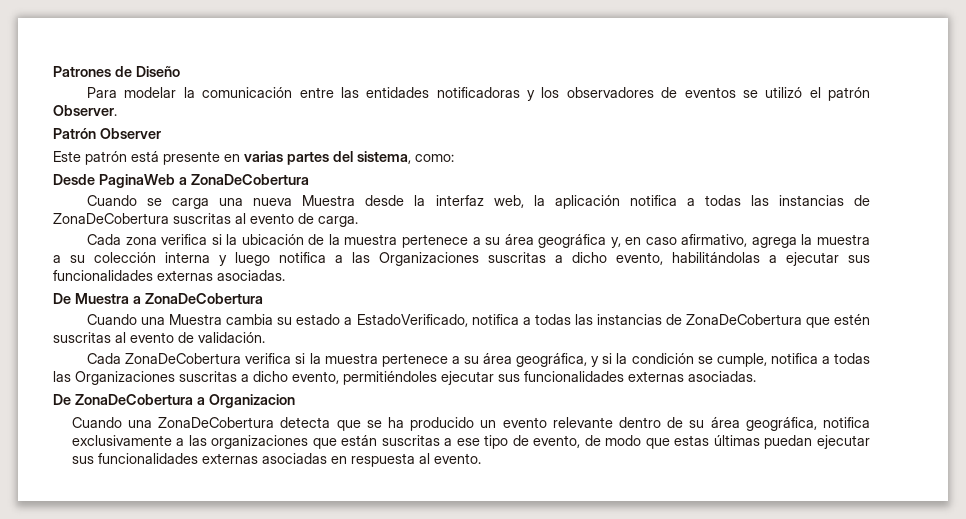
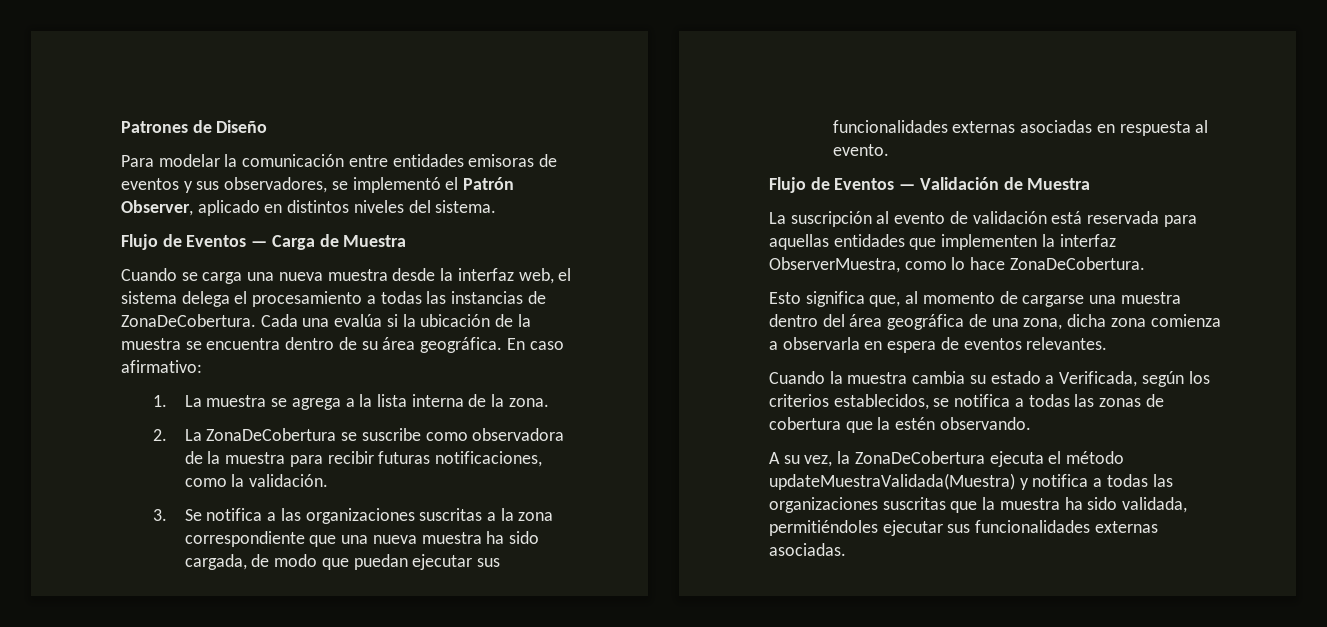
[340,87,871,101] [53,105,117,116] [53,128,161,139] [53,151,454,165] [53,174,309,188] las entidades notificadoras y los observadores de eventos se utilizó el patrón Observer. // Patrón Observer // Este patrón está presente en varias partes del sistema, como: // Desde PaginaWeb a ZonaDeCobertura -> [392,154,558,167] [121,177,515,193] [121,200,497,216] [121,234,407,250] entidades emisoras de eventos y sus observadores, se implementó el Patrón Observer, aplicado en distintos niveles del sistema. // Flujo de Eventos — Carga de Muestra
[302,195,356,206] Muestra -> [327,269,388,281] muestra
[533,195,871,209] [53,213,358,227] [87,234,208,245] la aplicación notifica a todas las instancias de ZonaDeCobertura suscritas al evento de carga. // Cada zona verifica -> [558,268,572,281] [121,291,546,307] [121,314,383,327] el sistema delega el procesamiento a todas las instancias de ZonaDeCobertura. Cada una evalúa
[402,234,871,248] [53,252,870,266] [53,270,285,281] [53,293,263,304] [87,314,871,328] [53,332,265,343] [87,353,871,367] [53,371,756,385] [53,394,295,408] [71,417,870,431] [71,435,581,449] pertenece a su área geográfica y, en caso afirmativo, agrega la muestra a su colección interna y luego notifica a las Organizaciones suscritas a dicho evento, habilitándolas a ejecutar sus funcionalidades externas asociadas. // De Muestra a ZonaDeCobertura // Cuando una Muestra cambia su estado a EstadoVerificado, notifica a todas las instancias de ZonaDeCobertura que estén suscritas al evento de validación. // Cada ZonaDeCobertura verifica si la muestra pertenece a su área geográfica, y si la condición se cumple, notifica a todas las Organizaciones suscritas a dicho evento, permitiéndoles ejecutar sus funcionalidades externas asociadas. // De ZonaDeCobertura a Organizacion // Cuando una ZonaDeCobertura detecta que se ha producido un evento relevante dentro de su área geográfica, notifica exclusivamente a las organizaciones que están suscritas a ese tipo de evento, -> [185,337,564,353] [121,360,202,373] [152,394,549,410] [152,428,565,441] [184,451,543,467] [184,474,329,487] [152,508,554,524] [184,531,540,547] [184,554,247,570] se encuentra dentro de su área geográfica. En caso afirmativo: // 1. La muestra se agrega a la lista interna de la zona. // 2. La ZonaDeCobertura se suscribe como observadora de la muestra para recibir futuras notificaciones, como la validación. // 3. Se notifica a las organizaciones suscritas a la zona correspondiente que una nueva muestra ha sido cargada,
[674,435,760,446] estas últimas -> (349, 564) none
(481, 458) none -> [769,177,1091,193] [769,211,1197,227] [769,234,1116,250] [769,257,1145,273] [769,291,1181,307] [769,314,1221,330] [769,337,1108,353] [769,371,1210,387] [769,394,1164,410] [769,417,1031,433] [769,451,1125,467] [769,473,1173,490] [769,497,1188,513] [769,520,1158,536] [769,543,846,556] // Flujo de Eventos — Validación de Muestra // La suscripción al evento de validación está reservada para aquellas entidades que implementen la interfaz ObserverMuestra, como lo hace ZonaDeCobertura. // Esto significa que, al momento de cargarse una muestra dentro del área geográfica de una zona, dicha zona comienza a observarla en espera de eventos relevantes. // Cuando la muestra cambia su estado a Verificada, según los criterios establecidos, se notifica a todas las zonas de cobertura que la estén observando. // A su vez, la ZonaDeCobertura ejecuta el método updateMuestraValidada(Muestra) y notifica a todas las organizaciones suscritas que la muestra ha sido validada, permitiéndoles ejecutar sus funcionalidades externas asociadas.

